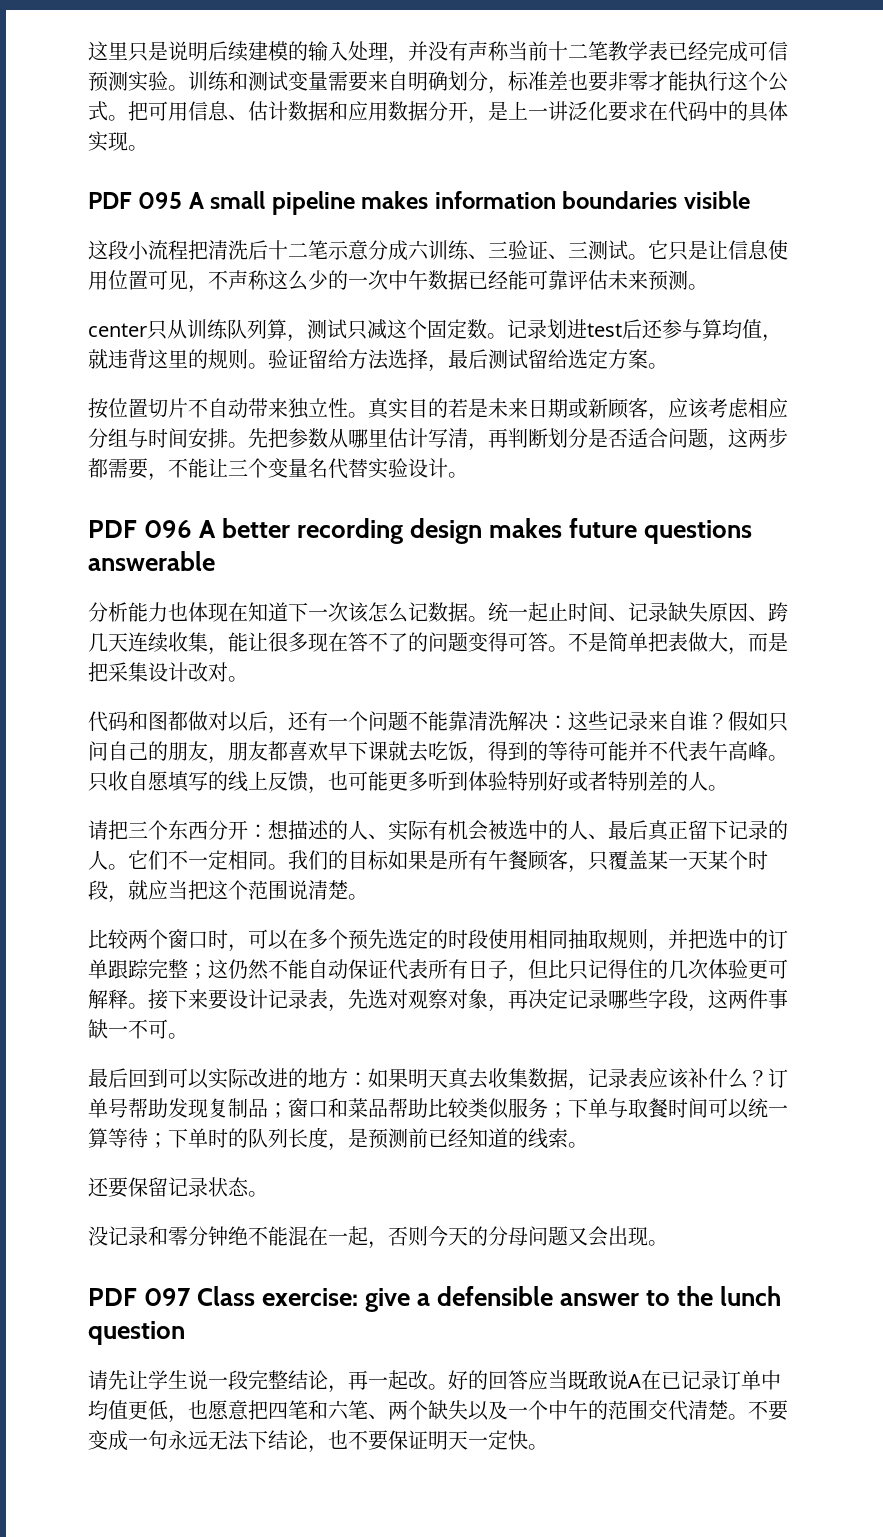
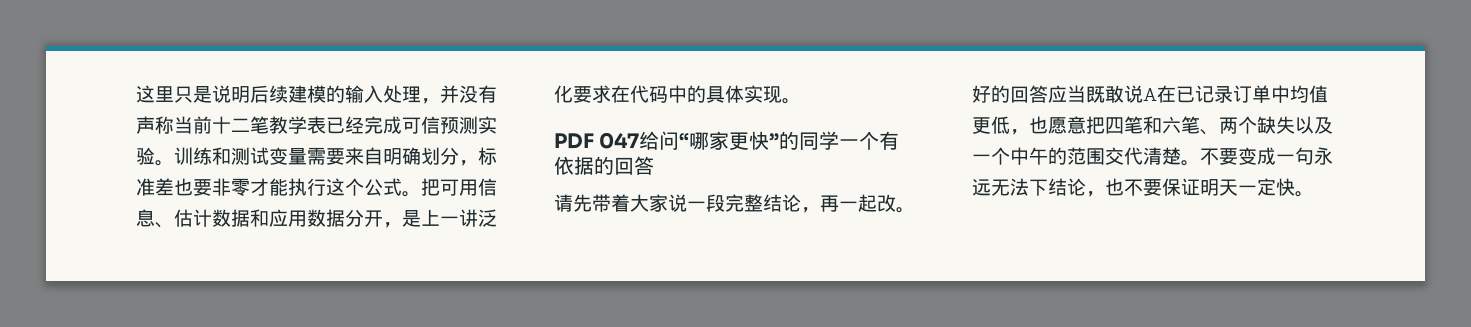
[138,191,750,215] [88,240,788,261] [88,270,708,293] [88,319,782,342] [88,349,668,372] [88,398,788,421] [88,428,788,451] [88,458,468,481] [88,518,753,544] [88,551,215,571] [88,602,788,623] [88,632,788,655] [88,662,248,682] [88,711,788,734] [88,741,788,764] [88,771,728,794] [88,820,788,841] [88,850,768,873] [88,880,368,903] [88,929,788,952] [88,959,788,982] [88,989,788,1012] [88,1019,188,1039] [88,1068,788,1091] [88,1098,788,1119] [88,1127,588,1151] [88,1177,268,1198] [88,1226,668,1249] [88,1286,782,1312] [88,1321,185,1345] 095 A small pipeline makes information boundaries visible // 这段小流程把清洗后十二笔示意分成六训练、三验证、三测试。它只是让信息使用位置可见，不声称这么少的一次中午数据已经能可靠评估未来预测。 // center只从训练队列算，测试只减这个固定数。记录划进test后还参与算均值，就违背这里的规则。验证留给方法选择，最后测试留给选定方案。 // 按位置切片不自动带来独立性。真实目的若是未来日期或新顾客，应该考虑相应分组与时间安排。先把参数从哪里估计写清，再判断划分是否适合问题，这两步都需要，不能让三个变量名代替实验设计。 // PDF 096 A better recording design makes future questions answerable // 分析能力也体现在知道下一次该怎么记数据。统一起止时间、记录缺失原因、跨几天连续收集，能让很多现在答不了的问题变得可答。不是简单把表做大，而是把采集设计改对。 // 代码和图都做对以后，还有一个问题不能靠清洗解决：这些记录来自谁？假如只问自己的朋友，朋友都喜欢早下课就去吃饭，得到的等待可能并不代表午高峰。只收自愿填写的线上反馈，也可能更多听到体验特别好或者特别差的人。 // 请把三个东西分开：想描述的人、实际有机会被选中的人、最后真正留下记录的人。它们不一定相同。我们的目标如果是所有午餐顾客，只覆盖某一天某个时段，就应当把这个范围说清楚。 // 比较两个窗口时，可以在多个预先选定的时段使用相同抽取规则，并把选中的订单跟踪完整；这仍然不能自动保证代表所有日子，但比只记得住的几次体验更可解释。接下来要设计记录表，先选对观察对象，再决定记录哪些字段，这两件事缺一不可。 // 最后回到可以实际改进的地方：如果明天真去收集数据，记录表应该补什么？订单号帮助发现复制品；窗口和菜品帮助比较类似服务；下单与取餐时间可以统一算等待；下单时的队列长度，是预测前已经知道的线索。 // 还要保留记录状态。 // 没记录和零分钟绝不能混在一起，否则今天的分母问题又会出现。 // PDF 097 Class exercise: give a defensible answer to the lunch question -> [599,131,900,150] [554,156,654,175] 047给问“哪家更快”的同学一个有依据的回答
[128,1370,188,1390] 让学生 -> [592,194,668,212] 带着大家

